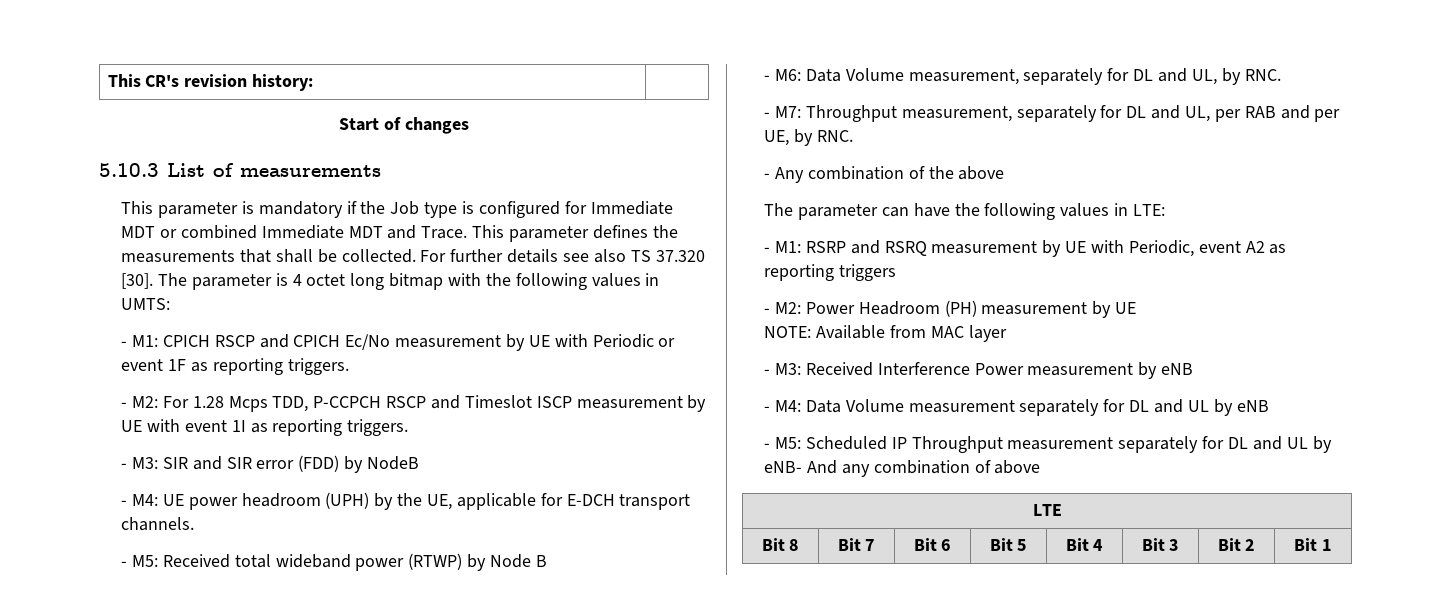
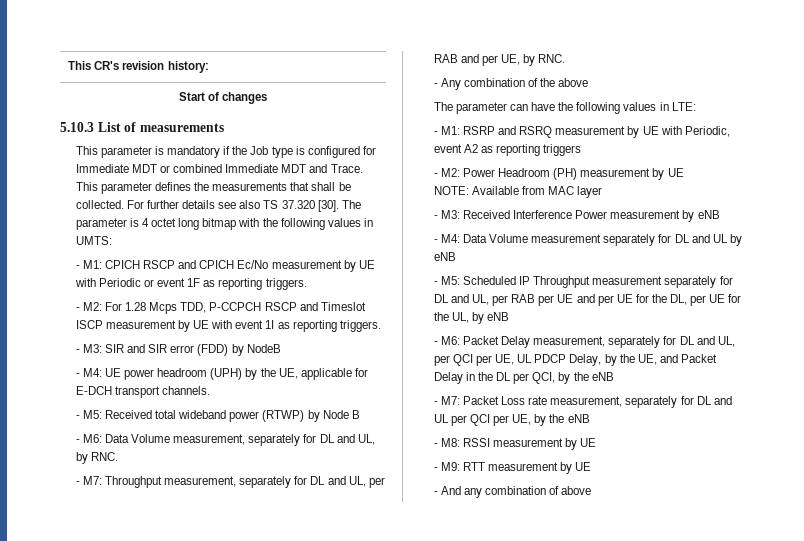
[1286,436,1332,453] [764,461,803,473] UL by eNB- -> [472,294,742,306] [433,312,510,324] [433,336,735,348] [433,354,717,366] [433,372,614,384] [433,396,732,408] [433,414,590,426] [433,438,597,450] [433,462,592,474] [433,491,438,495] UL, per RAB per UE and per UE for the DL, per UE for the UL, by eNB // - M6: Packet Delay measurement, separately for DL and UL, per QCI per UE, UL PDCP Delay, by the UE, and Packet Delay in the DL per QCI, by the eNB // - M7: Packet Loss rate measurement, separately for DL and UL per QCI per UE, by the eNB // - M8: RSSI measurement by UE // - M9: RTT measurement by UE // -
[1032,504,1062,516] [761,538,800,551] [837,538,876,551] [913,538,952,551] [989,538,1028,551] [1065,538,1104,551] [1141,538,1180,551] [1217,538,1256,551] [1294,538,1332,551] // LTE // Bit 8 | Bit 7 | Bit 6 | Bit 5 | Bit 4 | Bit 3 | Bit 2 | Bit 1 -> (592, 490) none

